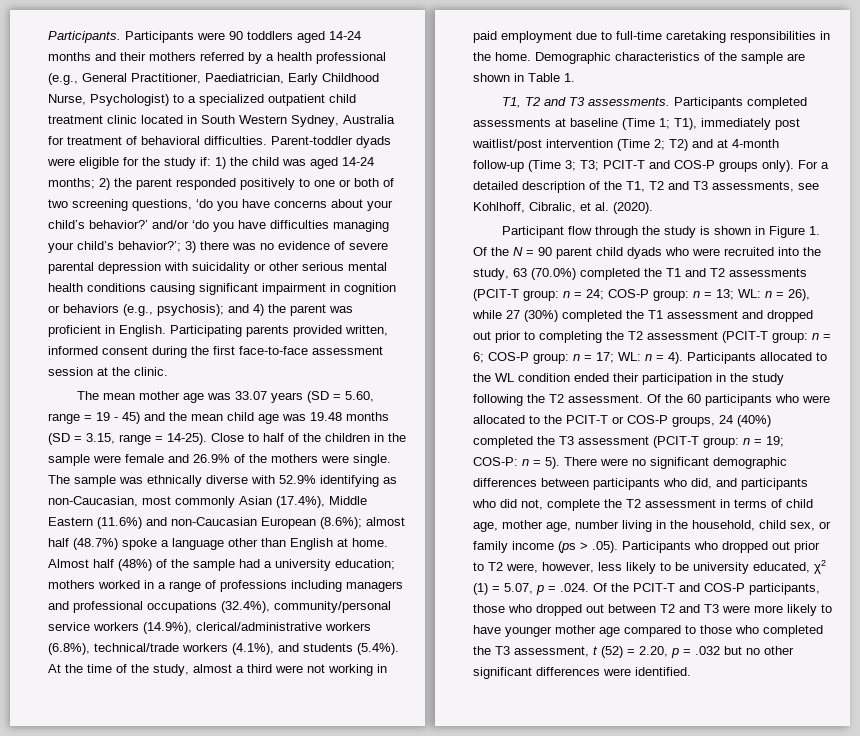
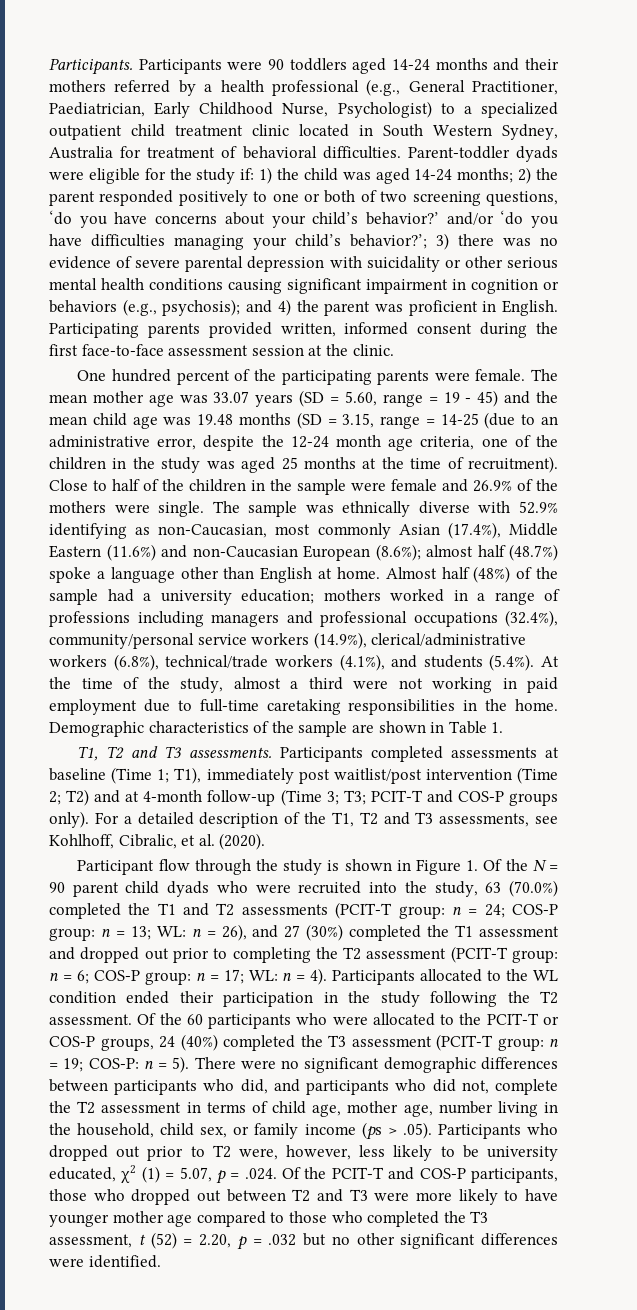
(168, 371) none -> [77,369,526,385] One hundred percent of the participating parents were female.
[167,433,207,445] 14-25). -> [440,412,558,429] [49,435,558,451] [49,456,558,473] 14-25 (due to an administrative error, despite the 12-24 month age criteria, one of the children in the study was aged 25 months at the time of recruitment).
[472,310,502,319] while -> [252,925,279,938] and

